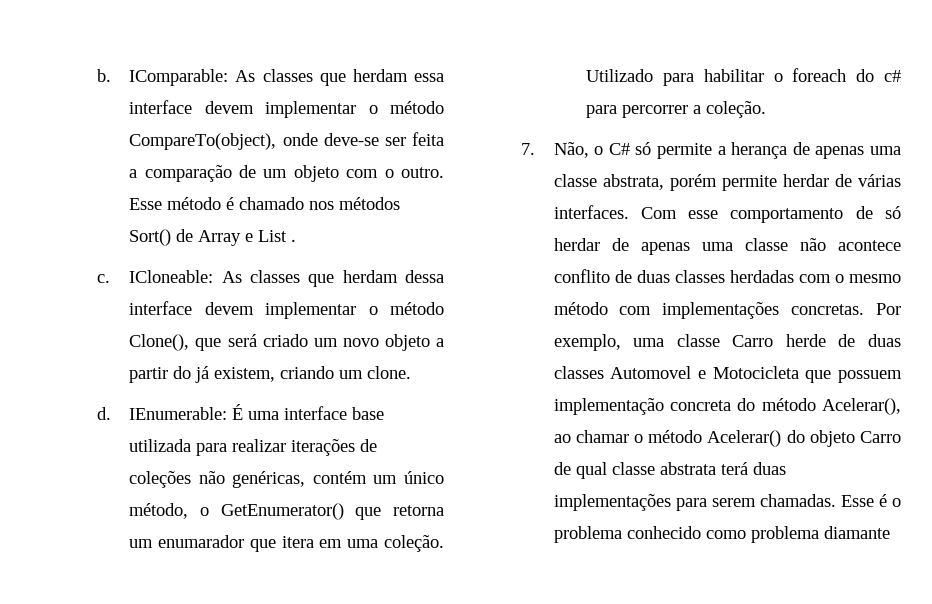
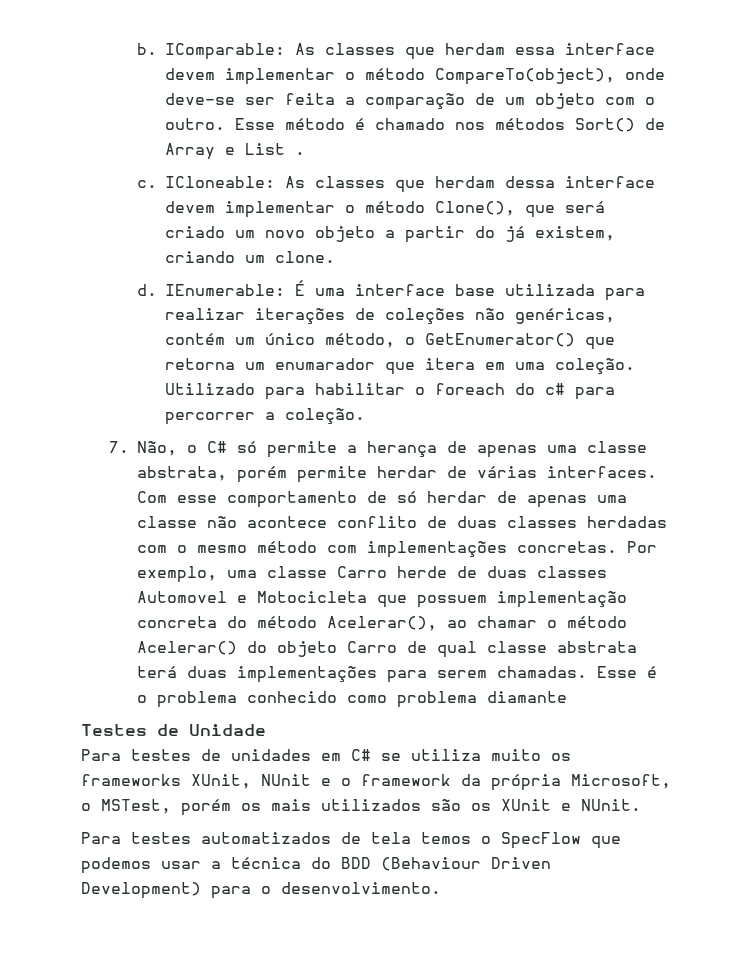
(890, 532) none -> [81,724,266,736] [81,749,571,761] [81,774,671,791] [81,799,641,816] [81,832,621,849] [81,857,551,874] [81,882,441,899] // Testes de Unidade // Para testes de unidades em C# se utiliza muito os frameworks XUnit, NUnit e o framework da própria Microsoft, o MSTest, porém os mais utilizados são os XUnit e NUnit. // Para testes automatizados de tela temos o SpecFlow que podemos usar a técnica do BDD (Behaviour Driven Development) para o desenvolvimento.

